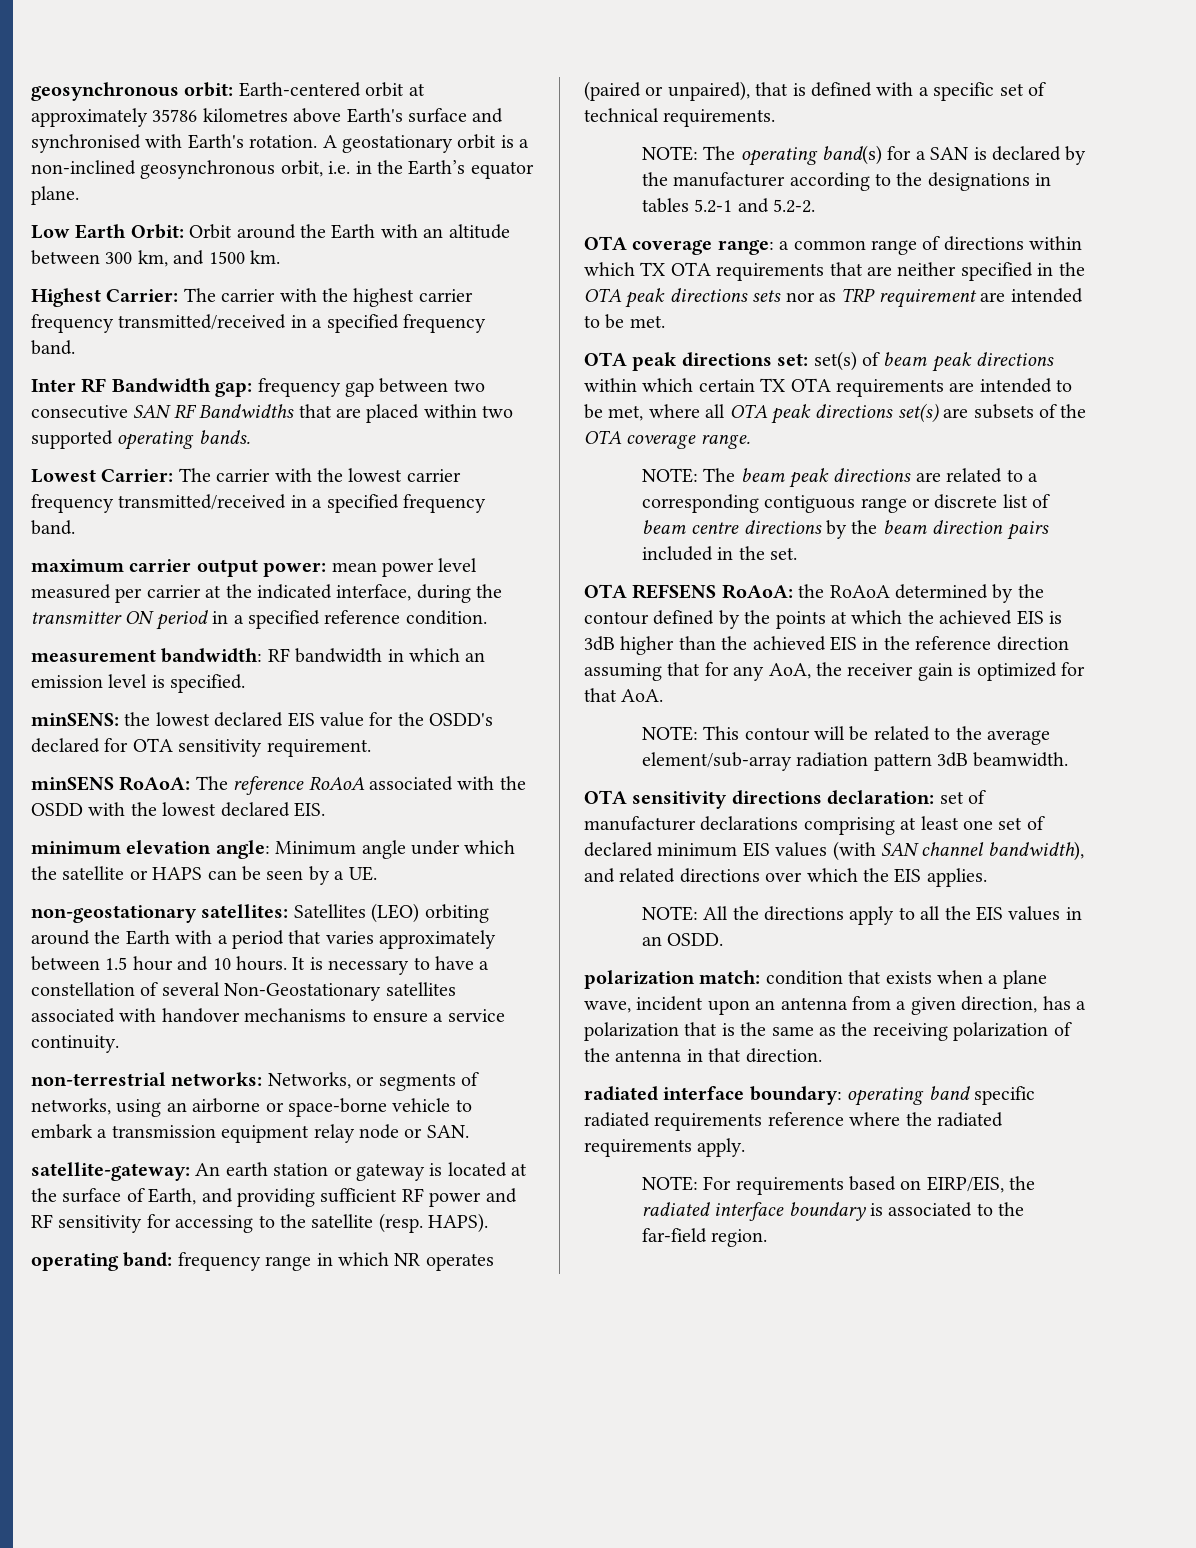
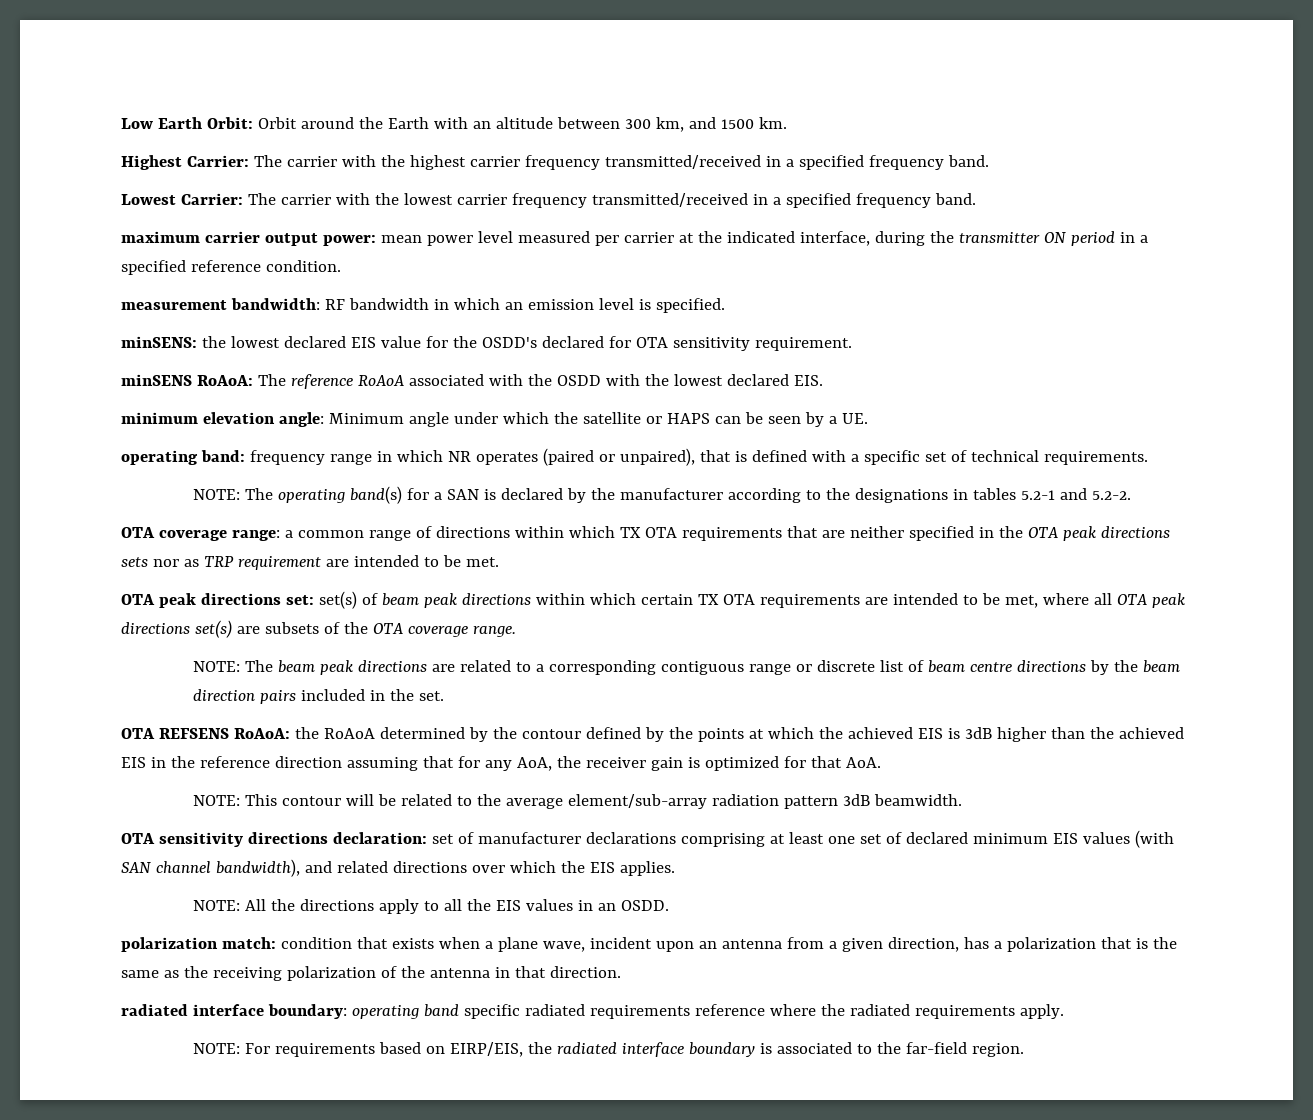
[31,82,425,101] [31,108,504,127] [31,134,530,153] [31,160,534,179] [31,186,79,205] geosynchronous orbit: Earth-centered orbit at approximately 35786 kilometres above Earth's surface and synchronised with Earth's rotation. A geostationary orbit is a non-inclined geosynchronous orbit, i.e. in the Earth’s equator plane. // -> (121, 123) none
[31,378,485,397] [31,404,514,423] [31,430,250,450] // Inter RF Bandwidth gap: frequency gap between two consecutive SAN RF Bandwidths that are placed within two supported operating bands. -> (989, 161) none
[31,903,489,923] [31,930,497,949] [31,956,490,975] [31,982,456,1001] [31,1008,505,1023] [31,1035,119,1053] [31,1072,479,1091] [31,1098,472,1117] [31,1124,469,1143] [31,1162,528,1181] [31,1188,517,1207] [31,1213,489,1233] // non-geostationary satellites: Satellites (LEO) orbiting around the Earth with a period that varies approximately between 1.5 hour and 10 hours. It is necessary to have a constellation of several Non-Geostationary satellites associated with handover mechanisms to ensure a service continuity. // non-terrestrial networks: Networks, or segments of networks, using an airborne or space-borne vehicle to embark a transmission equipment relay node or SAN. // satellite-gateway: An earth station or gateway is located at the surface of Earth, and providing sufficient RF power and RF sensitivity for accessing to the satellite (resp. HAPS). -> (868, 418) none

